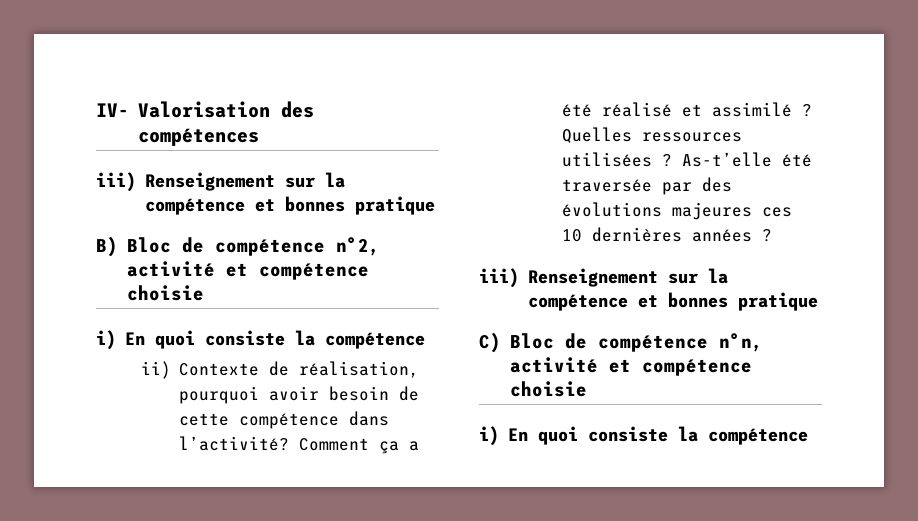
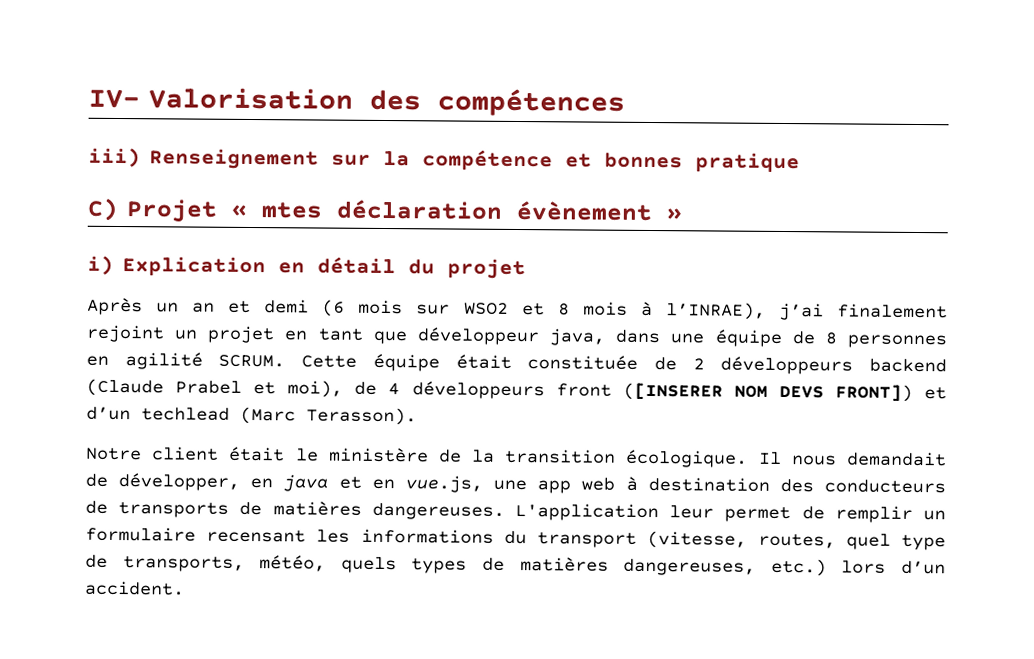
[96,236,380,257] [126,261,369,280] [126,285,204,301] [96,330,425,350] [140,361,420,379] [179,386,420,404] [179,411,390,429] [179,436,420,454] [562,102,813,117] [562,127,743,143] [562,152,813,167] [562,177,733,195] [562,202,793,220] [562,227,773,242] [479,268,728,288] [527,292,818,311] [479,332,763,353] [509,357,752,376] [509,381,587,397] [479,426,808,446] B) Bloc de compétence n°2, activité et compétence choisie // i) En quoi consiste la compétence // ii) Contexte de réalisation, pourquoi avoir besoin de cette compétence dans l’activité? Comment ça a été réalisé et assimilé ? Quelles ressources utilisées ? As-t’elle été traversée par des évolutions majeures ces 10 dernières années ? // iii) Renseignement sur la compétence et bonnes pratique // C) Bloc de compétence n°n, activité et compétence choisie // i) En quoi consiste la compétence -> [87,197,683,223] [87,255,527,280] [87,297,949,321] [86,324,948,349] [86,352,948,375] [86,378,948,402] [86,406,417,426] [86,446,947,468] [85,473,946,494] [85,500,947,523] [85,526,946,551] [85,554,947,577] [84,580,185,596] C) Projet « mtes déclaration évènement » // i) Explication en détail du projet // Après un an et demi (6 mois sur WSO2 et 8 mois à l’INRAE), j’ai finalement rejoint un projet en tant que développeur java, dans une équipe de 8 personnes en agilité SCRUM. Cette équipe était constituée de 2 développeurs backend (Claude Prabel et moi), de 4 développeurs front ([INSERER NOM DEVS FRONT]) et d’un techlead (Marc Terasson). // Notre client était le ministère de la transition écologique. Il nous demandait de développer, en java et en vue.js, une app web à destination des conducteurs de transports de matières dangereuses. L'application leur permet de remplir un formulaire recensant les informations du transport (vitesse, routes, quel type de transports, météo, quels types de matières dangereuses, etc.) lors d’un accident.

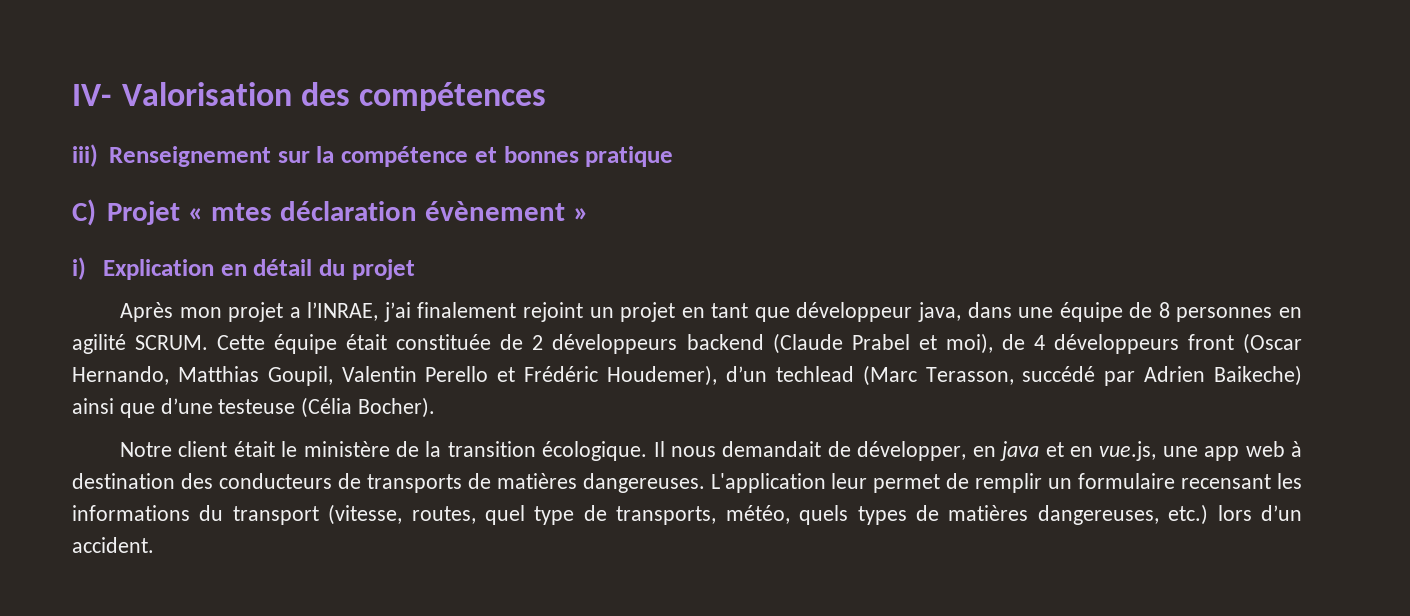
[156,299,766,320] un an et demi (6 mois sur WSO2 et 8 mois à l’INRAE), -> [179,302,379,322] mon projet a l’INRAE,
[622,382,948,402] [86,406,417,426] ([INSERER NOM DEVS FRONT]) et d’un techlead (Marc Terasson). -> [1243,333,1302,354] [72,365,1302,386] [72,397,436,418] (Oscar Hernando, Matthias Goupil, Valentin Perello et Frédéric Houdemer), d’un techlead (Marc Terasson, succédé par Adrien Baikeche) ainsi que d’une testeuse (Célia Bocher).

